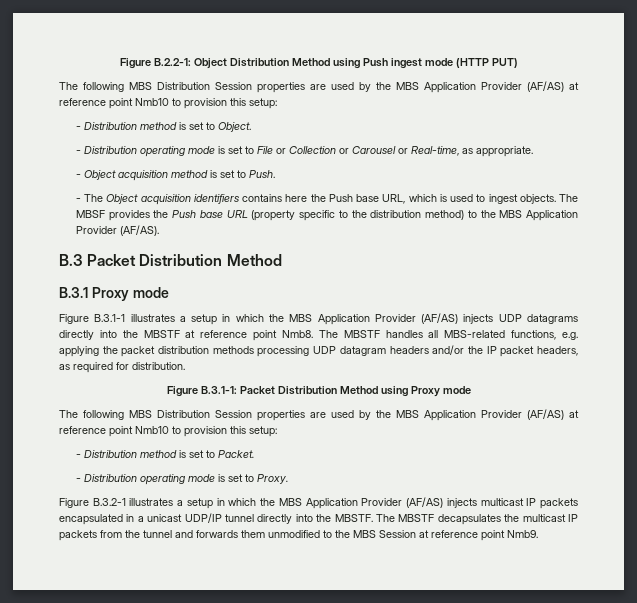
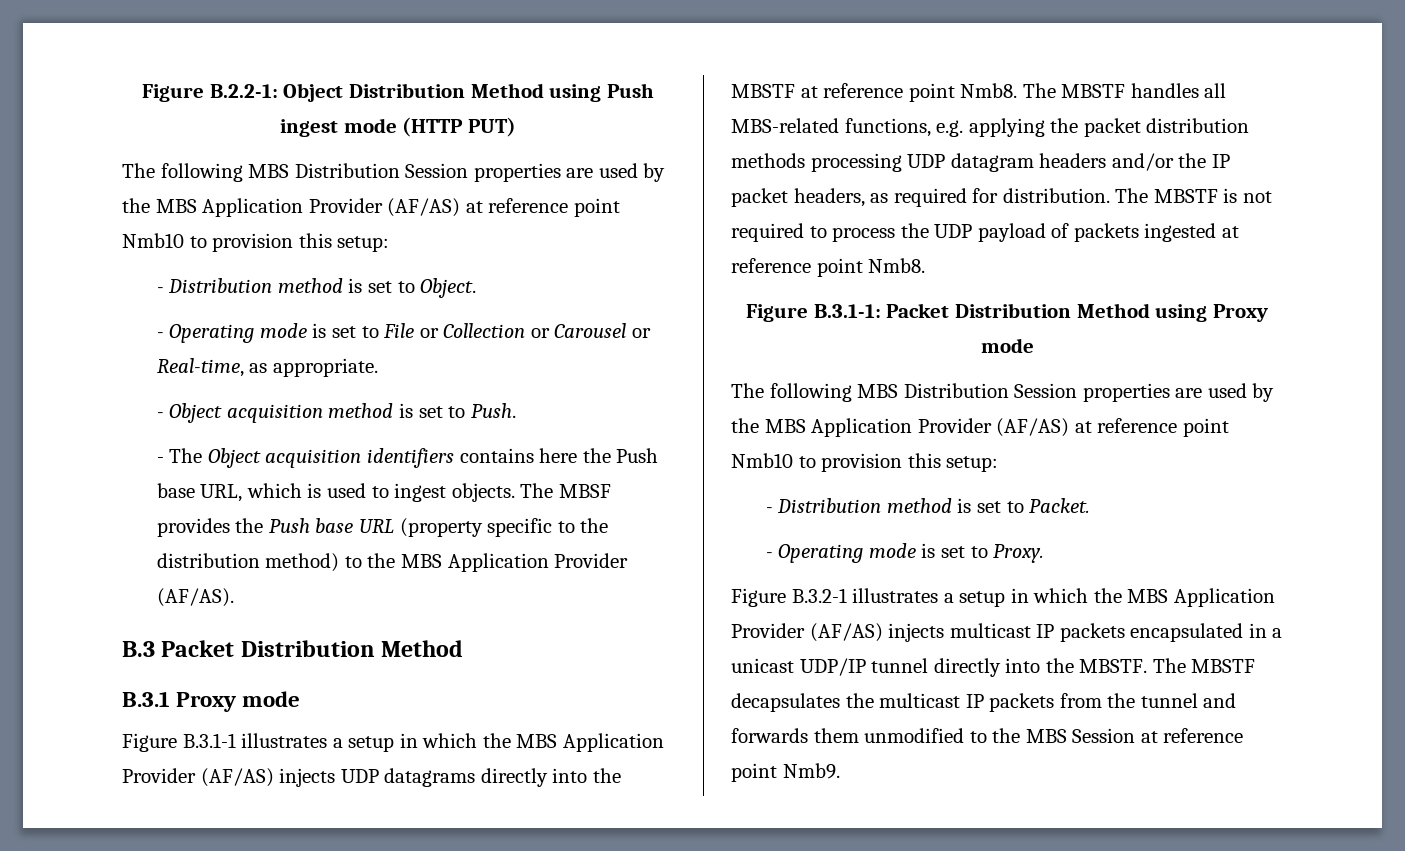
[83,146,185,157] Distribution operating -> [169,324,255,343] Operating
(185, 366) none -> [1115,188,1272,203] [731,223,1239,242] [731,258,926,277] The MBSTF is not required to process the UDP payload of packets ingested at reference point Nmb8.
[83,474,185,485] Distribution operating -> [778,544,864,563] Operating

